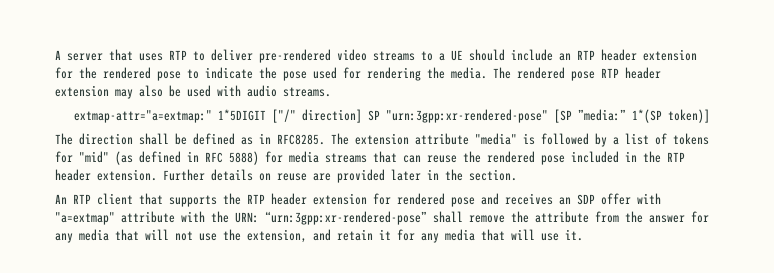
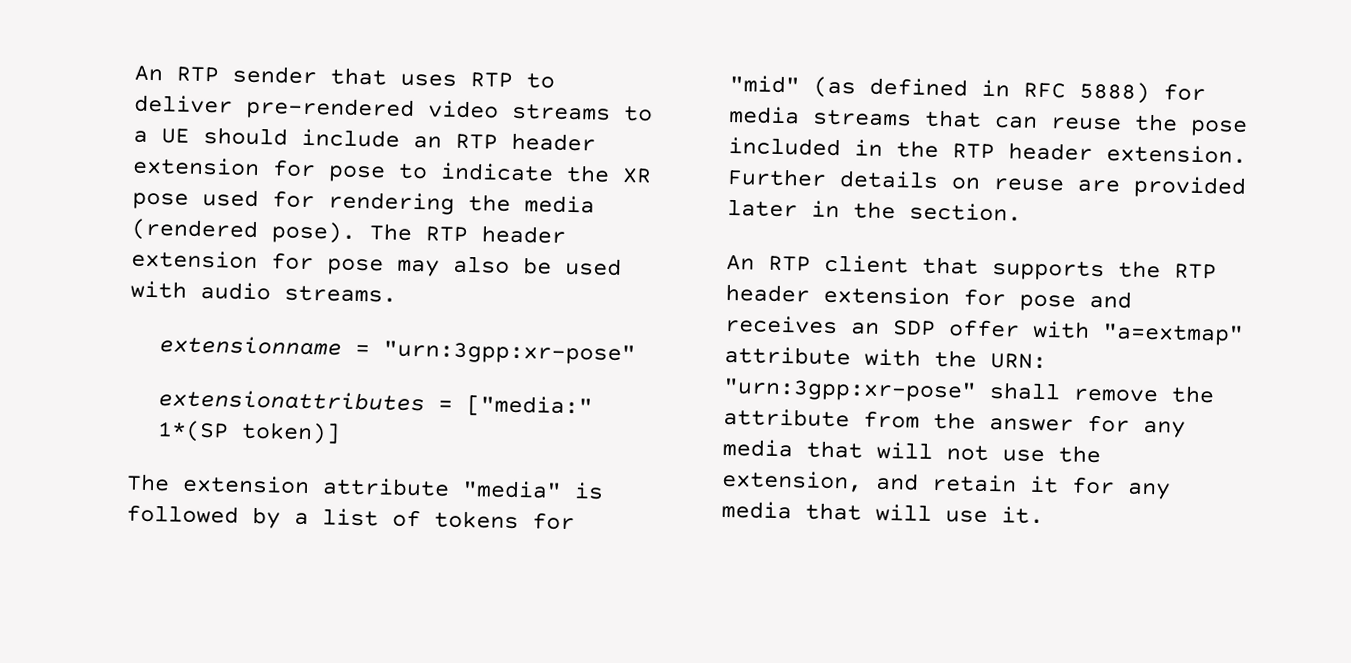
[55,50,103,61] A server -> [134,65,317,85] An RTP sender
[79,67,151,79] the rendered -> (316, 168) none
(277, 73) none -> [622,167,652,184] XR
[451,67,661,81] [55,85,109,97] media. The rendered pose RTP header extension -> [524,195,595,214] [131,218,566,244] [131,249,384,276] media (rendered pose). The RTP header extension for pose
[74,109,711,123] [55,133,325,145] extmap-attr="a=extmap:" 1*5DIGIT ["/" direction] SP "urn:3gpp:xr-rendered-pose" [SP ”media:” 1*(SP token)] // The direction shall be defined as in RFC8285. -> [159,335,637,366] [158,389,594,418] [157,420,342,445] extensionname = "urn:3gpp:xr-pose" // extensionattributes = ["media:" 1*(SP token)] //
[487,151,535,163] rendered -> (1178, 122) none
[397,193,445,205] rendered -> (1006, 297) none
[265,211,427,225] “urn:3gpp:xr-rendered-pose” -> [723,377,977,403] "urn:3gpp:xr-pose"

